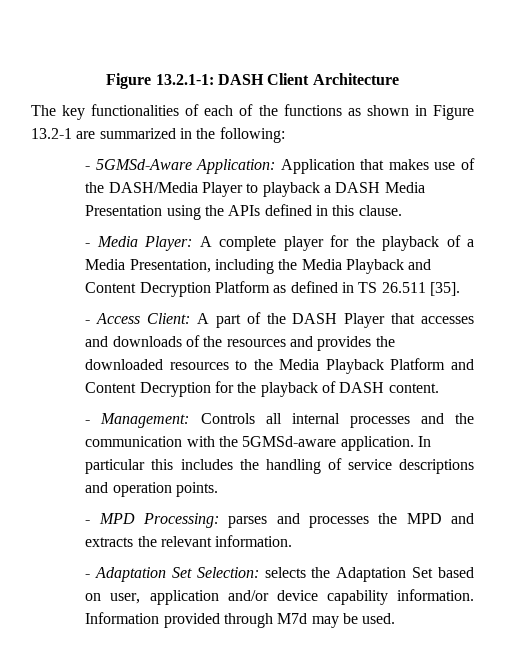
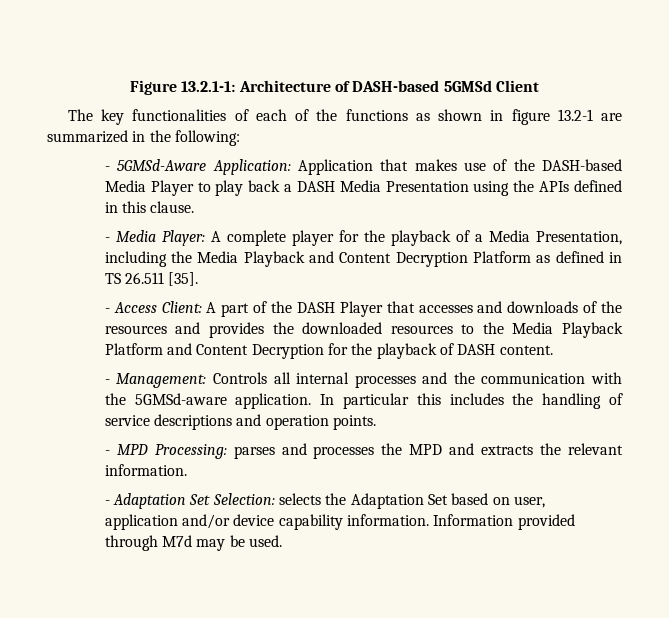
[218,74,264,85] DASH -> [238,80,492,92] Architecture of DASH-based 5GMSd
[312,73,399,85] Architecture -> (539, 86) none
[432,105,474,120] Figure -> [511,109,550,125] figure
[108,182,320,197] DASH/Media Player to playback -> [542,159,622,171] [104,180,281,196] DASH-based Media Player to play back

